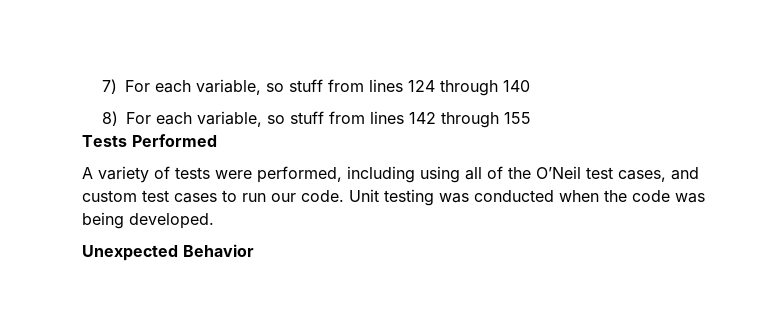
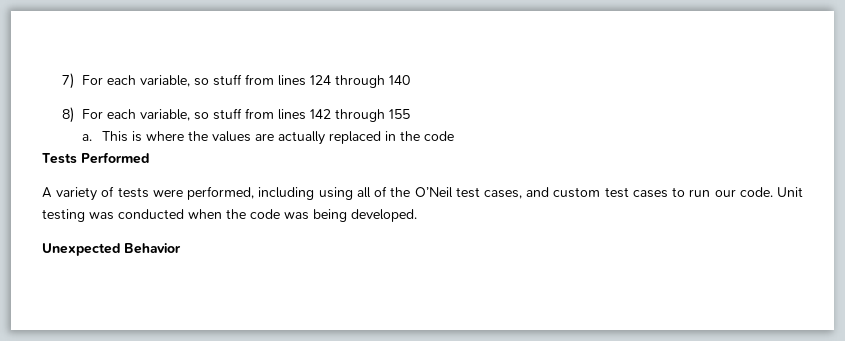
(532, 118) none -> [81,131,454,145] // a. This is where the values are actually replaced in the code

